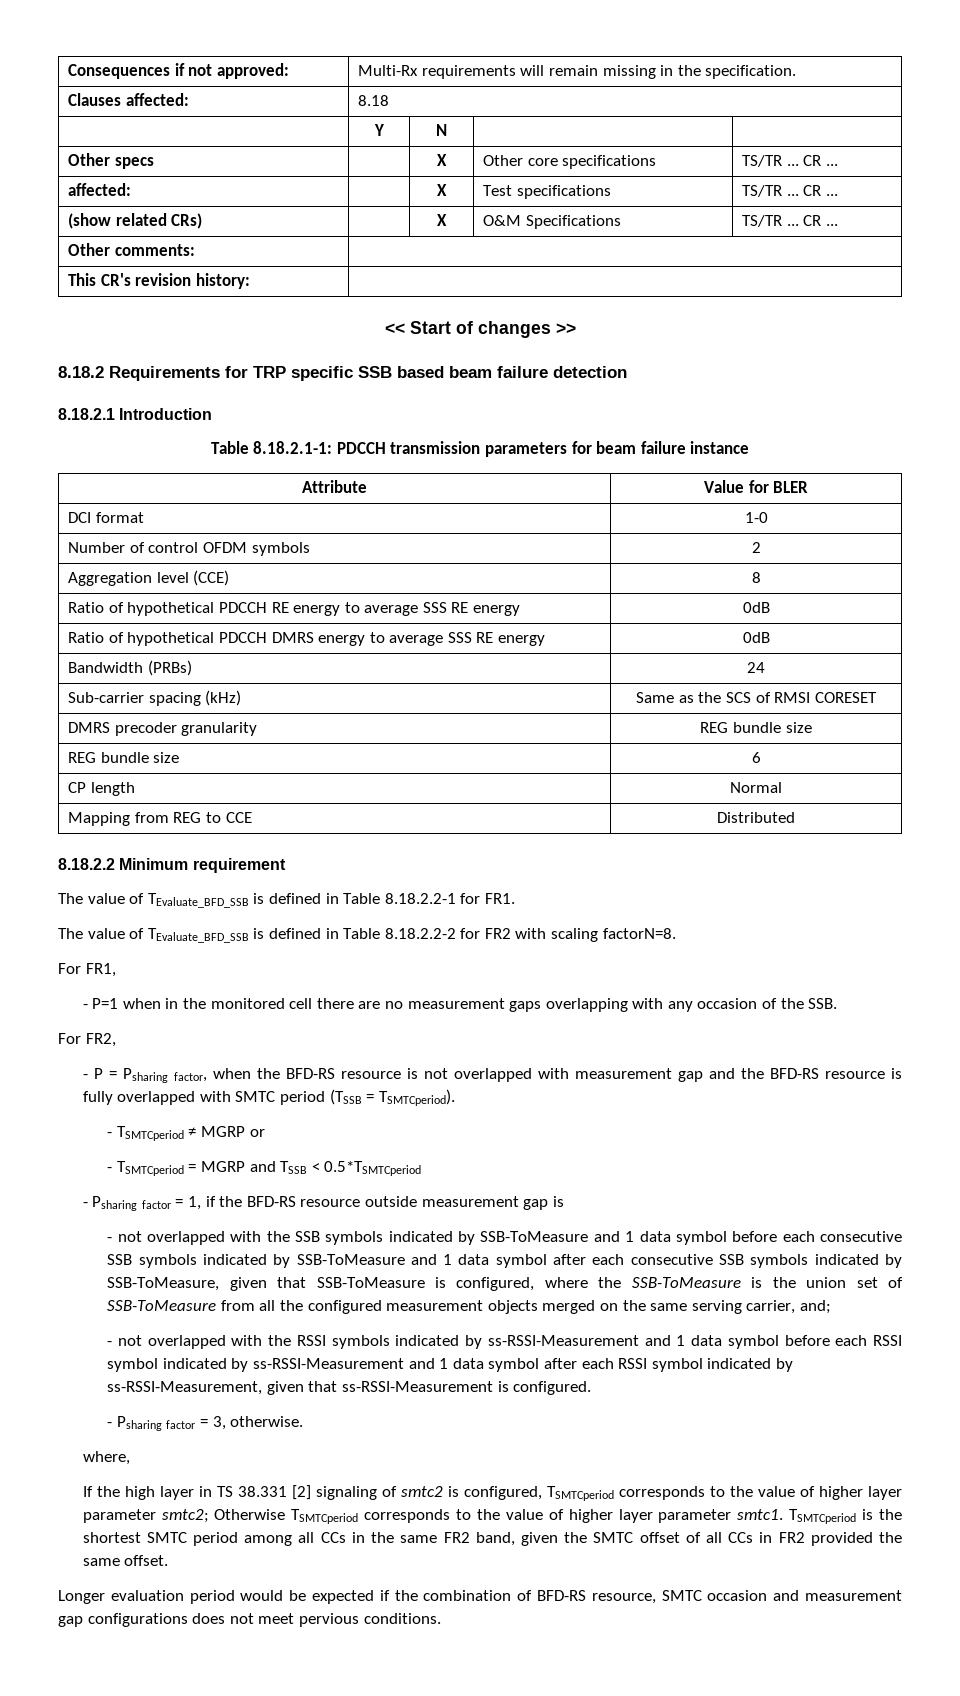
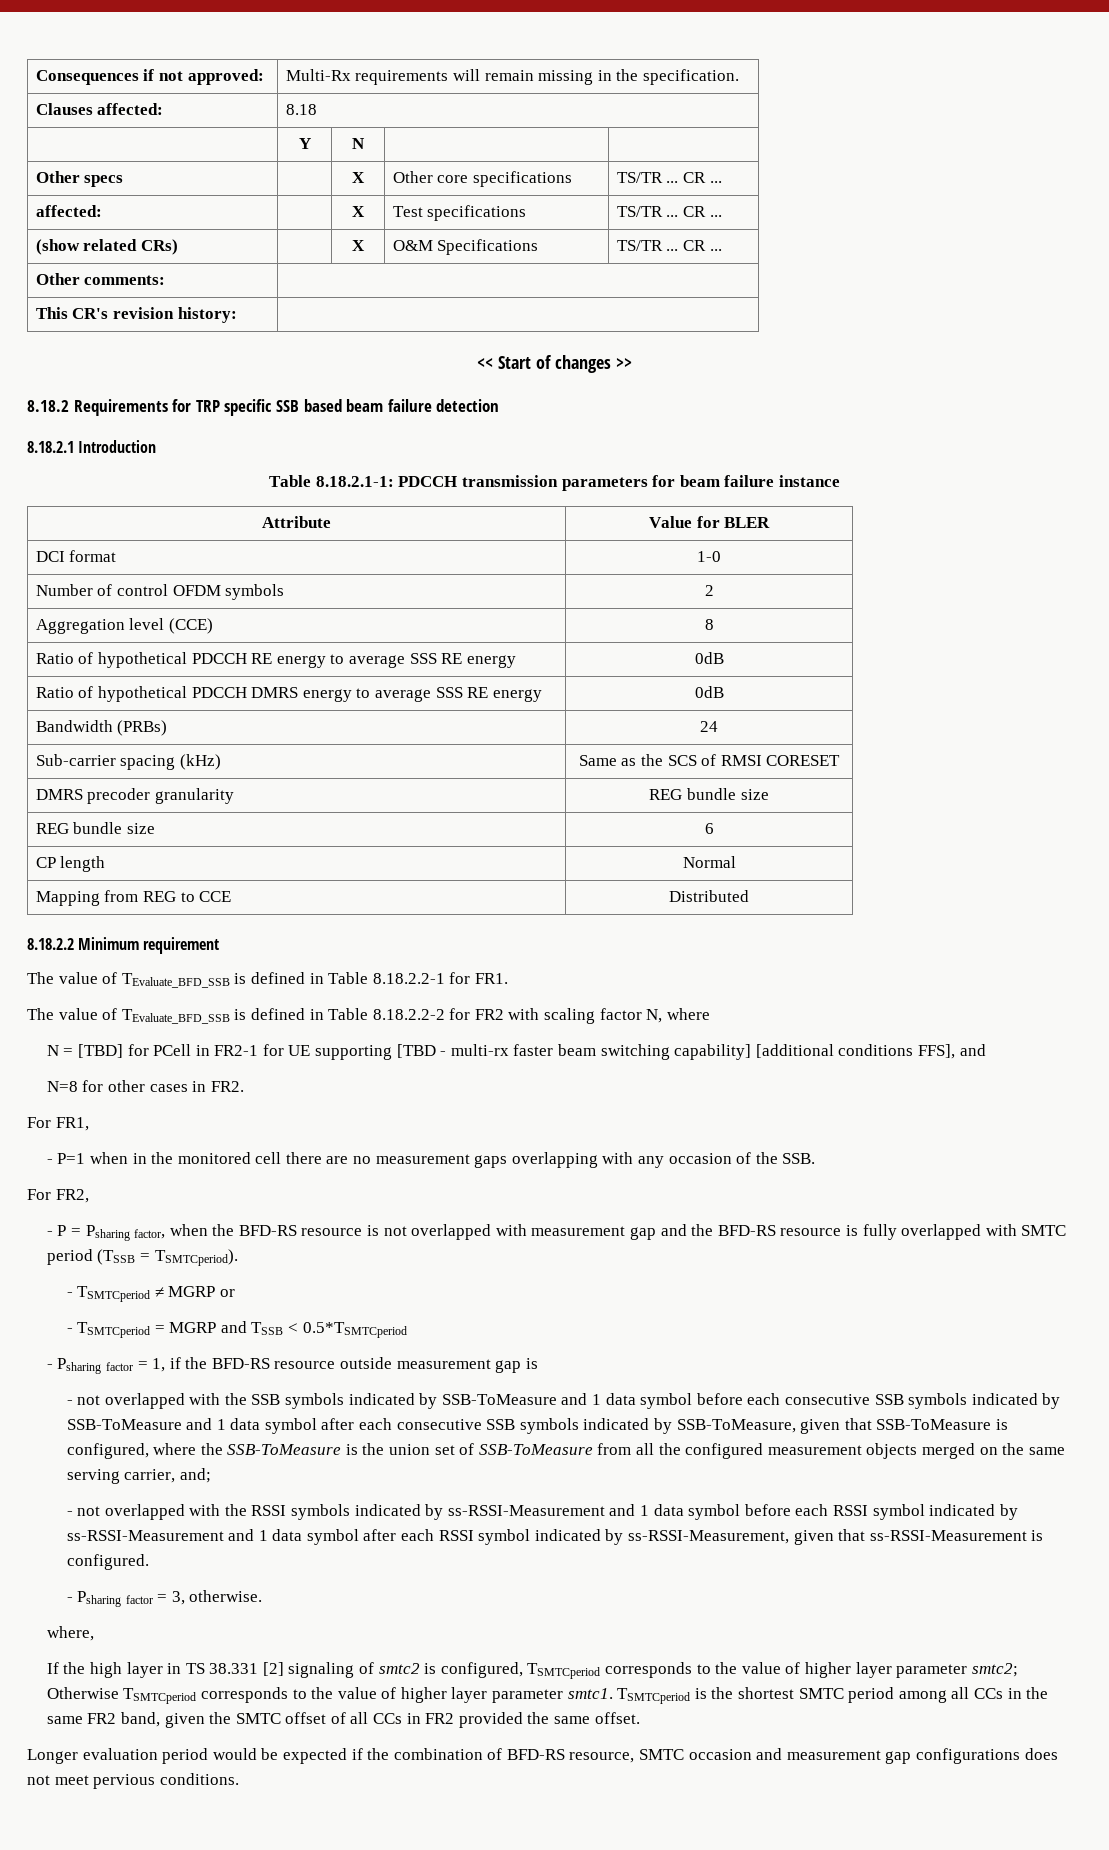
[602,928,676,939] factorN=8. -> [599,1008,710,1023] [46,1044,986,1060] [46,1080,244,1092] factor N, where // N = [TBD] for PCell in FR2-1 for UE supporting [TBD - multi-rx faster beam switching capability] [additional conditions FFS], and // N=8 for other cases in FR2.

